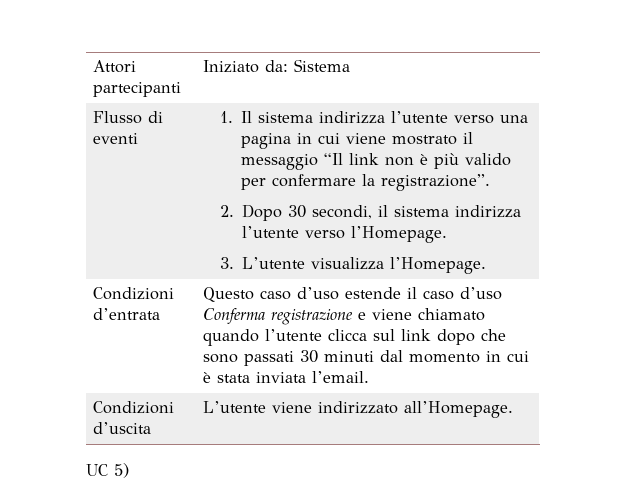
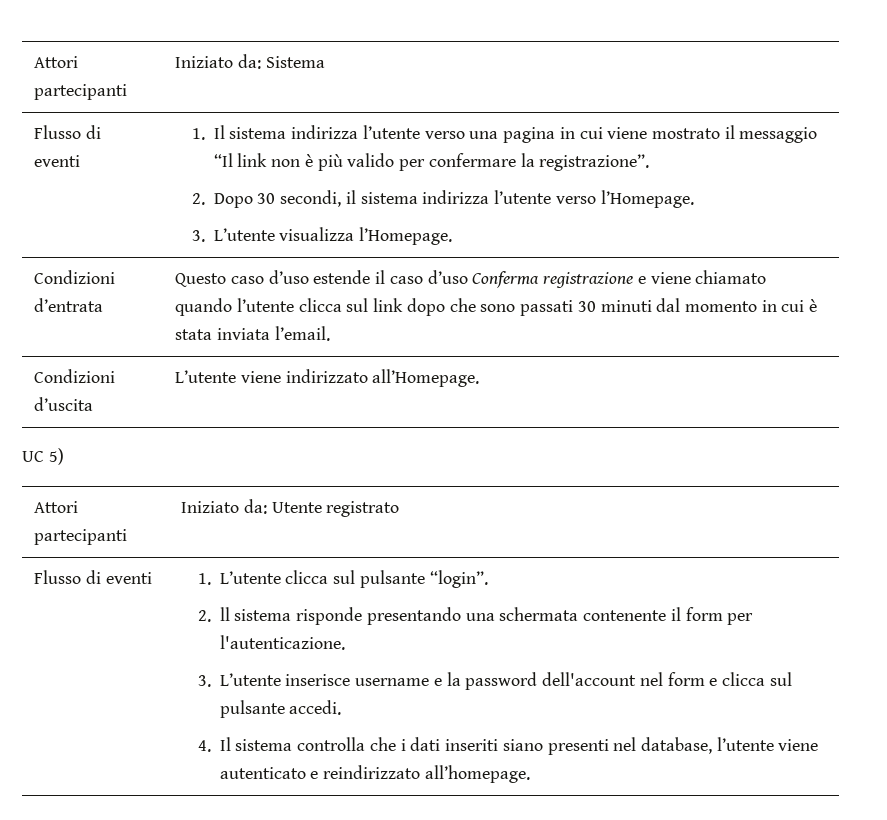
(129, 470) none -> [34,501,79,513] [34,529,128,545] [181,499,400,517] [34,570,152,584] [197,570,488,588] [197,607,754,625] [219,635,345,650] [197,672,792,690] [219,700,342,718] [197,737,819,755] [219,765,530,783] // Attori partecipanti | Iniziato da: Utente registrato // Flusso di eventi | 1. L’utente clicca sul pulsante “login”. // 2. ll sistema risponde presentando una schermata contenente il form per l'autenticazione. // 3. L’utente inserisce username e la password dell'account nel form e clicca sul pulsante accedi. // 4. Il sistema controlla che i dati inseriti siano presenti nel database, l’utente viene autenticato e reindirizzato all’homepage.

